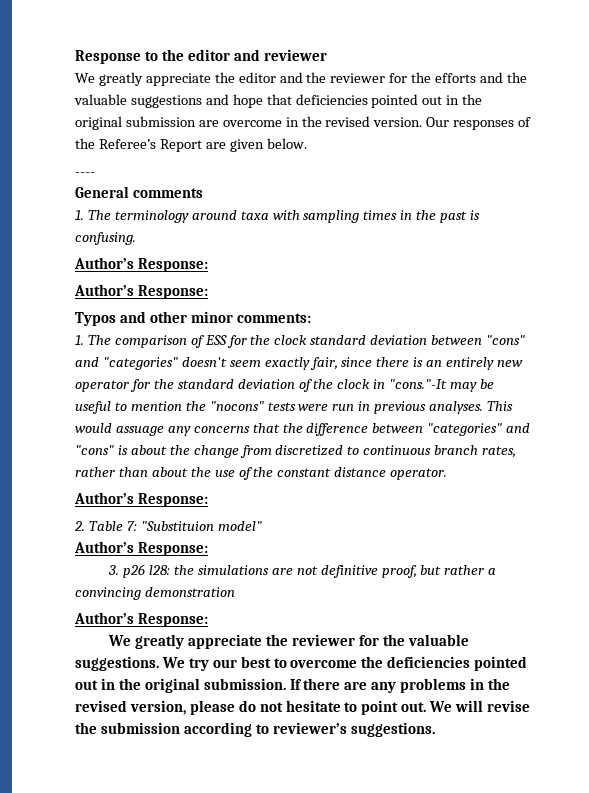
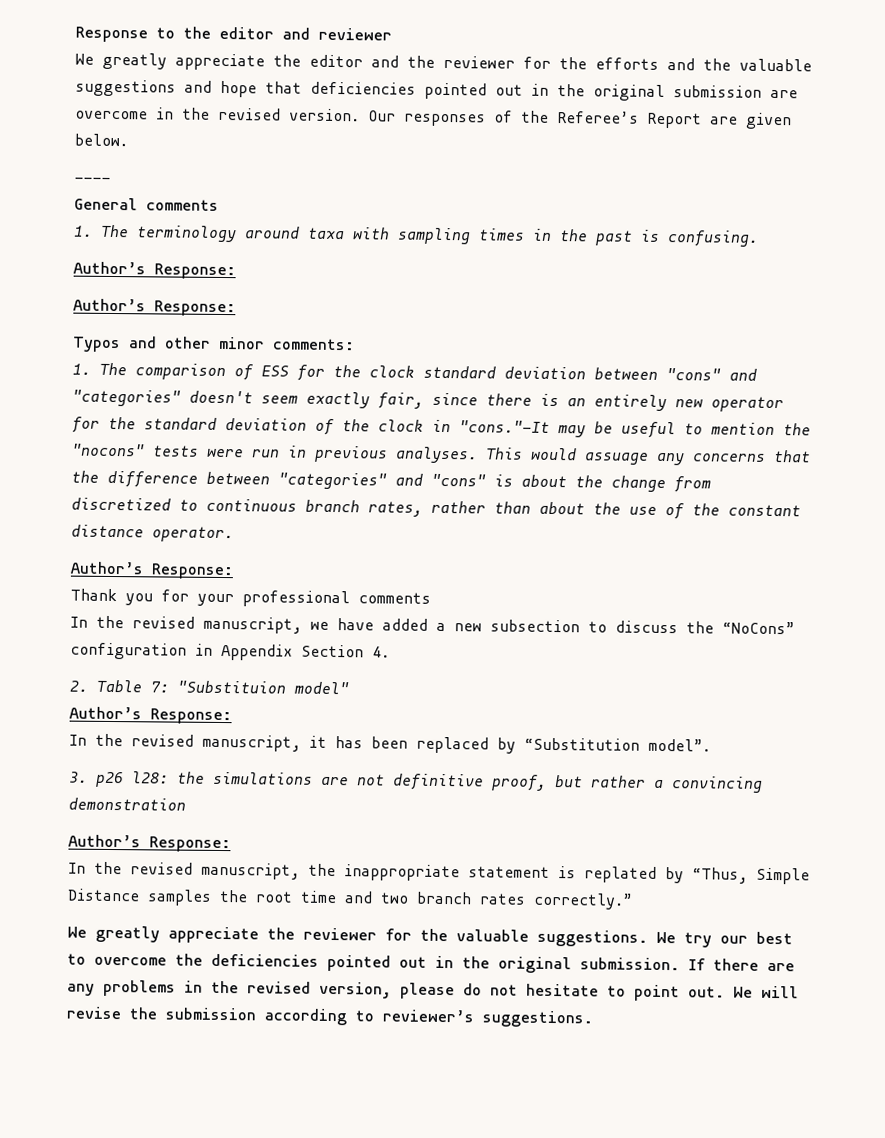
(208, 500) none -> [70,588,431,608] [70,615,795,635] [70,642,390,661] // Thank you for your professional comments // In the revised manuscript, we have added a new subsection to discuss the “NoCons” configuration in Appendix Section 4.
(208, 549) none -> [69,733,711,754] // In the revised manuscript, it has been replaced by “Substitution model”.
(208, 620) none -> [68,861,810,885] [67,888,633,910] // In the revised manuscript, the inappropriate statement is replated by “Thus, Simple Distance samples the root time and two branch rates correctly.”

